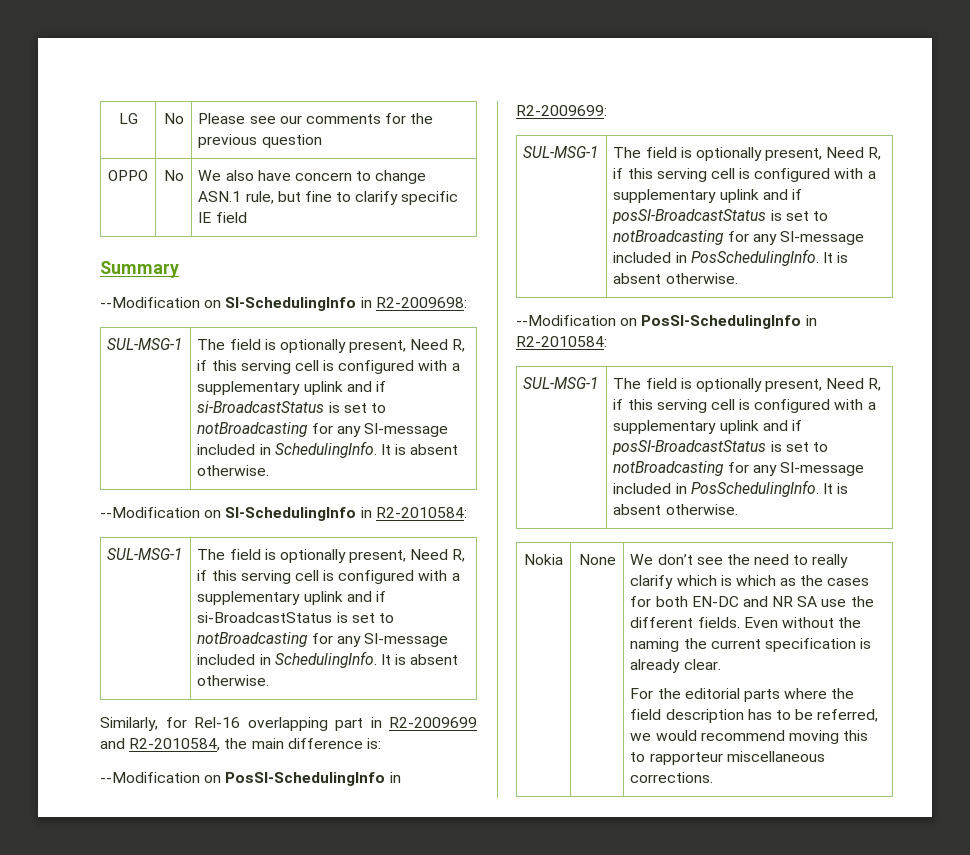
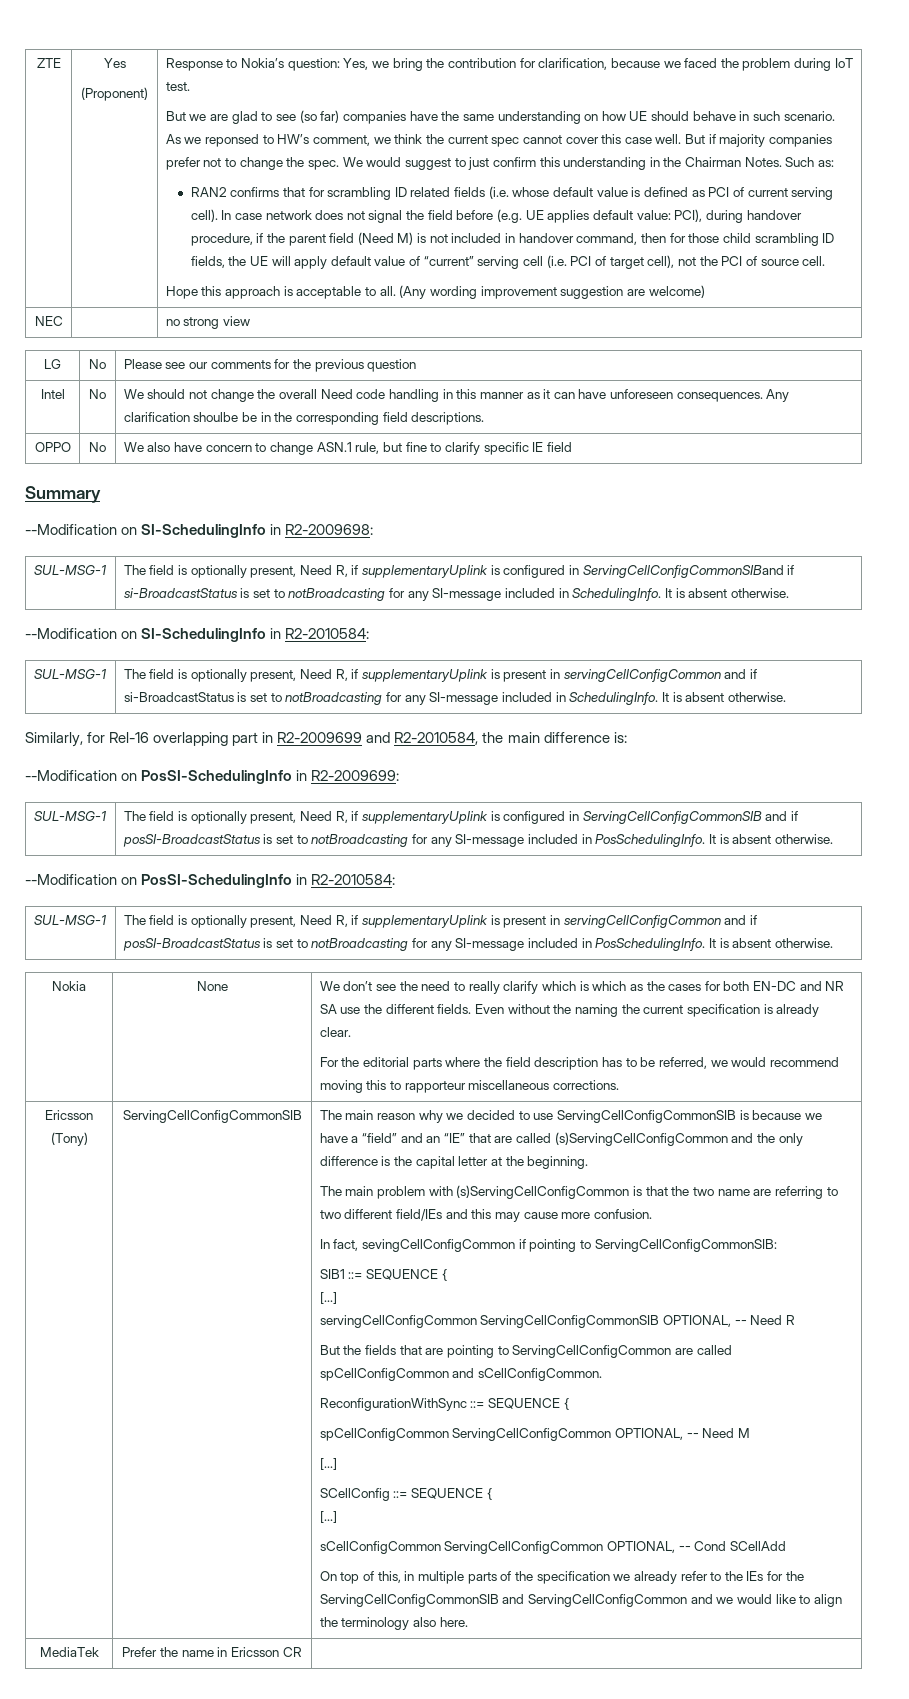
(118, 118) none -> [36,58,61,68] [103,58,126,68] [81,87,148,101] [165,58,853,71] [165,82,190,91] [165,110,835,124] [165,134,833,147] [165,157,835,170] [190,186,834,200] [190,209,802,223] [190,232,835,246] [190,255,826,269] [165,285,705,299] [34,316,63,326] [165,316,251,329] ZTE | Yes // (Proponent) | Response to Nokia’s question: Yes, we bring the contribution for clarification, because we faced the problem during IoT test. // But we are glad to see (so far) companies have the same understanding on how UE should behave in such scenario. As we reponsed to HW’s comment, we think the current spec cannot cover this case well. But if majority companies prefer not to change the spec. We would suggest to just confirm this understanding in the Chairman Notes. Such as: // RAN2 confirms that for scrambling ID related fields (i.e. whose default value is defined as PCI of current serving cell). In case network does not signal the field before (e.g. UE applies default value: PCI), during handover procedure, if the parent field (Need M) is not included in handover command, then for those child scrambling ID fields, the UE will apply default value of “current” serving cell (i.e. PCI of target cell), not the PCI of source cell. // Hope this approach is acceptable to all. (Any wording improvement suggestion are welcome) // NEC | | no strong view //
(322, 141) none -> [40,389,65,399] [89,389,106,399] [123,389,790,402] [123,412,485,425] // Intel | No | We should not change the overall Need code handling in this manner as it can have unforeseen consequences. Any clarification shoulbe be in the corresponding field descriptions.
[211,360,460,374] [197,381,372,395] this serving cell is configured with a supplementary uplink and -> [361,565,784,578] supplementaryUplink is configured in ServingCellConfigCommonSIBand
[211,570,460,584] [197,591,343,605] this serving cell is configured with a supplementary uplink -> [361,669,721,682] supplementaryUplink is present in servingCellConfigCommon
[627,168,876,182] [613,189,759,203] this serving cell is configured with a supplementary uplink -> [361,811,762,824] supplementaryUplink is configured in ServingCellConfigCommonSIB
[627,399,876,413] [613,420,759,434] this serving cell is configured with a supplementary uplink -> [361,915,721,928] supplementaryUplink is present in servingCellConfigCommon
(714, 777) none -> [45,1110,93,1120] [50,1132,88,1146] [122,1110,302,1123] [319,1110,822,1123] [319,1132,803,1146] [319,1156,589,1169] [319,1185,838,1199] [319,1209,652,1222] [319,1239,777,1252] [319,1269,447,1281] [319,1292,337,1304] [319,1315,796,1328] [319,1345,732,1358] [319,1368,603,1381] [319,1398,569,1411] [319,1428,751,1441] [319,1458,337,1470] [319,1488,492,1501] [319,1511,337,1523] [319,1541,787,1554] [319,1571,804,1584] [319,1594,842,1607] [319,1617,468,1630] [39,1647,99,1657] [122,1647,302,1657] // Ericsson (Tony) | ServingCellConfigCommonSIB | The main reason why we decided to use ServingCellConfigCommonSIB is because we have a “field” and an “IE” that are called (s)ServingCellConfigCommon and the only difference is the capital letter at the beginning. // The main problem with (s)ServingCellConfigCommon is that the two name are referring to two different field/IEs and this may cause more confusion. // In fact, sevingCellConfigCommon if pointing to ServingCellConfigCommonSIB: // SIB1 ::= SEQUENCE { // [...] // servingCellConfigCommon ServingCellConfigCommonSIB OPTIONAL, -- Need R // But the fields that are pointing to ServingCellConfigCommon are called spCellConfigCommon and sCellConfigCommon. // ReconfigurationWithSync ::= SEQUENCE { // spCellConfigCommon ServingCellConfigCommon OPTIONAL, -- Need M // [...] // SCellConfig ::= SEQUENCE { // [...] // sCellConfigCommon ServingCellConfigCommon OPTIONAL, -- Cond SCellAdd // On top of this, in multiple parts of the specification we already refer to the IEs for the ServingCellConfigCommonSIB and ServingCellConfigCommon and we would like to align the terminology also here. // MediaTek | Prefer the name in Ericsson CR |

